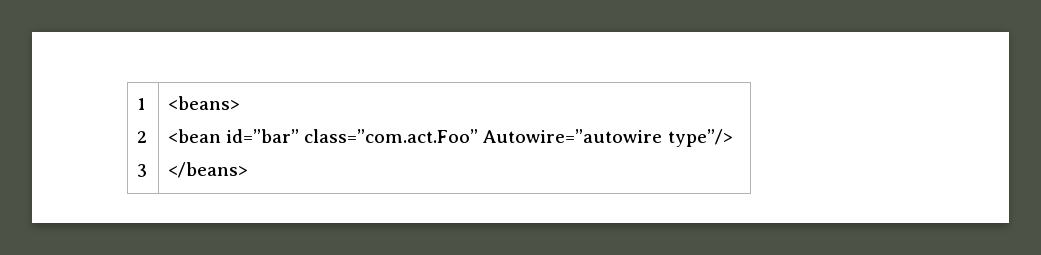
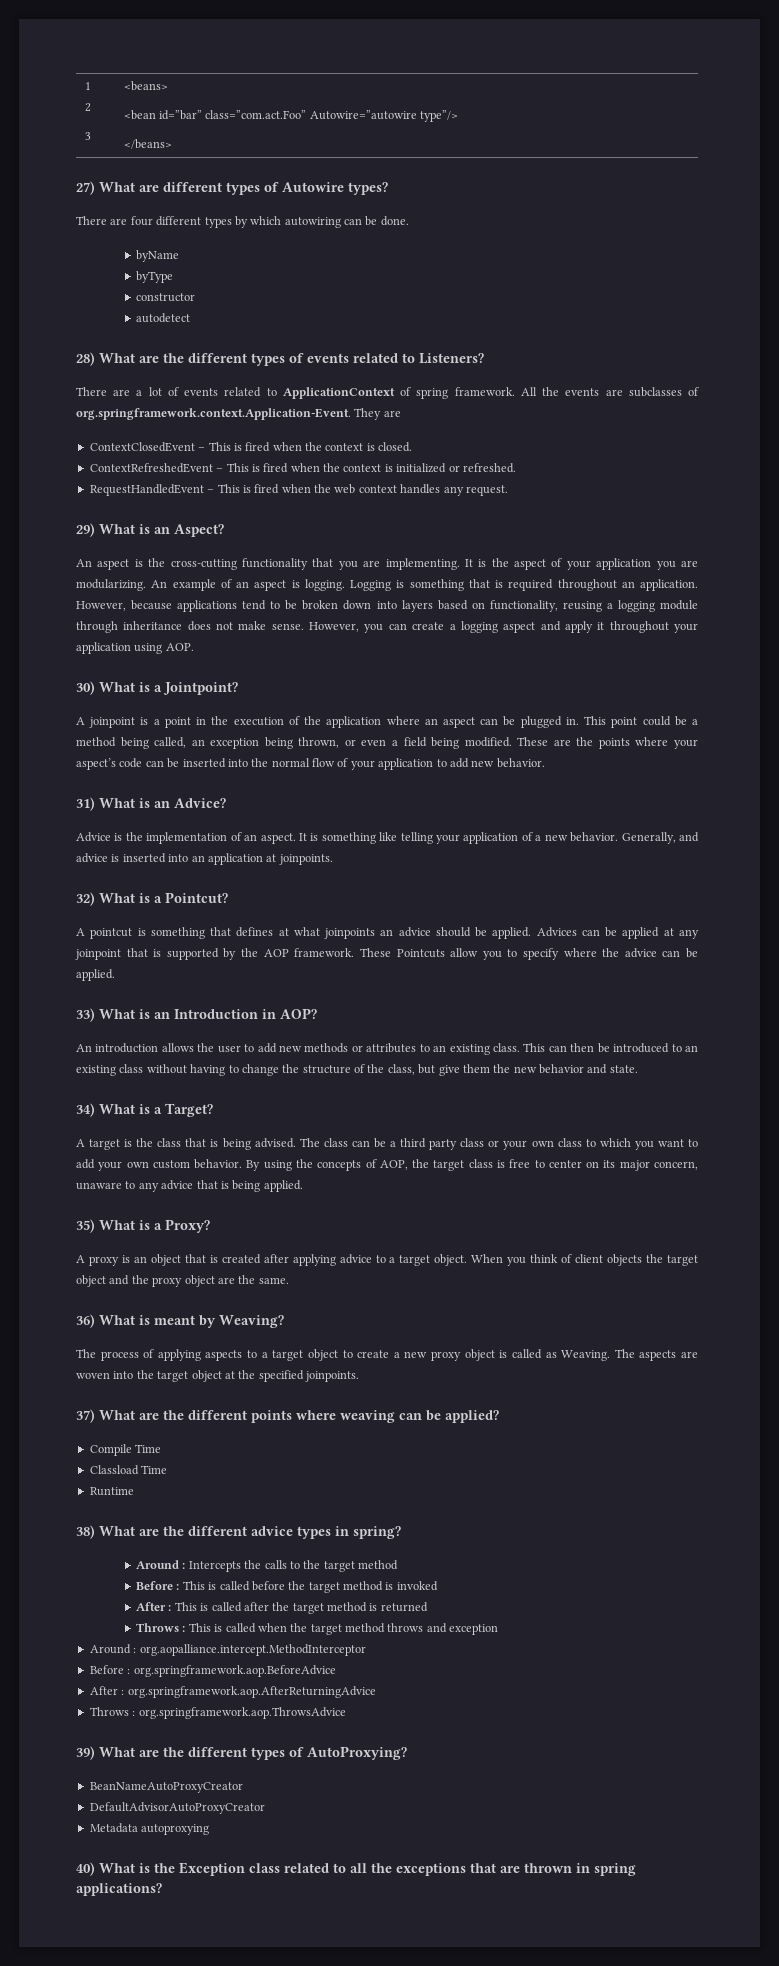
(249, 170) none -> [76,181,388,195] [76,216,409,228] [136,250,180,262] [136,271,174,283] [136,293,196,302] [136,313,191,323] [76,352,484,366] [76,387,700,399] [76,408,401,420] [89,442,413,452] [89,463,516,473] [89,484,508,496] [76,523,224,537] [76,558,699,570] [76,579,698,591] [76,600,698,612] [76,621,699,633] [76,642,194,654] [76,681,238,695] [76,716,699,728] [76,737,698,749] [76,758,545,770] [76,797,226,811] [76,832,700,844] [76,853,333,865] [76,892,228,906] [76,927,699,939] [75,948,698,960] [76,969,115,981] [76,1008,317,1022] [76,1043,699,1055] [76,1064,638,1076] [76,1103,213,1117] [76,1138,698,1150] [76,1159,699,1171] [76,1180,303,1192] [76,1219,210,1233] [76,1254,698,1266] [76,1275,289,1287] [76,1314,284,1328] [76,1349,698,1361] [76,1370,359,1382] [76,1409,499,1423] [89,1444,162,1456] [89,1465,168,1475] [89,1487,134,1496] [76,1525,401,1539] [136,1560,399,1572] [136,1581,438,1593] [136,1602,428,1614] [136,1623,499,1635] [89,1644,366,1656] [89,1665,336,1677] [89,1686,376,1698] [89,1707,346,1719] [76,1746,407,1760] [89,1782,243,1793] [89,1802,265,1814] [89,1823,210,1835] [76,1862,636,1876] [76,1883,162,1896] // 27) What are different types of Autowire types? // There are four different types by which autowiring can be done. // byName // byType // constructor // autodetect // 28) What are the different types of events related to Listeners? // There are a lot of events related to ApplicationContext of spring framework. All the events are subclasses of org.springframework.context.Application-Event. They are // ContextClosedEvent – This is fired when the context is closed. // ContextRefreshedEvent – This is fired when the context is initialized or refreshed. // RequestHandledEvent – This is fired when the web context handles any request. // 29) What is an Aspect? // An aspect is the cross-cutting functionality that you are implementing. It is the aspect of your application you are modularizing. An example of an aspect is logging. Logging is something that is required throughout an application. However, because applications tend to be broken down into layers based on functionality, reusing a logging module through inheritance does not make sense. However, you can create a logging aspect and apply it throughout your application using AOP. // 30) What is a Jointpoint? // A joinpoint is a point in the execution of the application where an aspect can be plugged in. This point could be a method being called, an exception being thrown, or even a field being modified. These are the points where your aspect’s code can be inserted into the normal flow of your application to add new behavior. // 31) What is an Advice? // Advice is the implementation of an aspect. It is something like telling your application of a new behavior. Generally, and advice is inserted into an application at joinpoints. // 32) What is a Pointcut? // A pointcut is something that defines at what joinpoints an advice should be applied. Advices can be applied at any joinpoint that is supported by the AOP framework. These Pointcuts allow you to specify where the advice can be applied. // 33) What is an Introduction in AOP? // An introduction allows the user to add new methods or attributes to an existing class. This can then be introduced to an existing class without having to change the structure of the class, but give them the new behavior and state. // 34) What is a Target? // A target is the class that is being advised. The class can be a third party class or your own class to which you want to add your own custom behavior. By using the concepts of AOP, the target class is free to center on its major concern, unaware to any advice that is being applied. // 35) What is a Proxy? // A proxy is an object that is created after applying advice to a target object. When you think of client objects the target object and the proxy object are the same. // 36) What is meant by Weaving? // The process of applying aspects to a target object to create a new proxy object is called as Weaving. The aspects are woven into the target object at the specified joinpoints. // 37) What are the different points where weaving can be applied? // Compile Time // Classload Time // Runtime // 38) What are the different advice types in spring? // Around : Intercepts the calls to the target method // Before : This is called before the target method is invoked // After : This is called after the target method is returned // Throws : This is called when the target method throws and exception // Around : org.aopalliance.intercept.MethodInterceptor // Before : org.springframework.aop.BeforeAdvice // After : org.springframework.aop.AfterReturningAdvice // Throws : org.springframework.aop.ThrowsAdvice // 39) What are the different types of AutoProxying? // BeanNameAutoProxyCreator // DefaultAdvisorAutoProxyCreator // Metadata autoproxying // 40) What is the Exception class related to all the exceptions that are thrown in spring applications?

